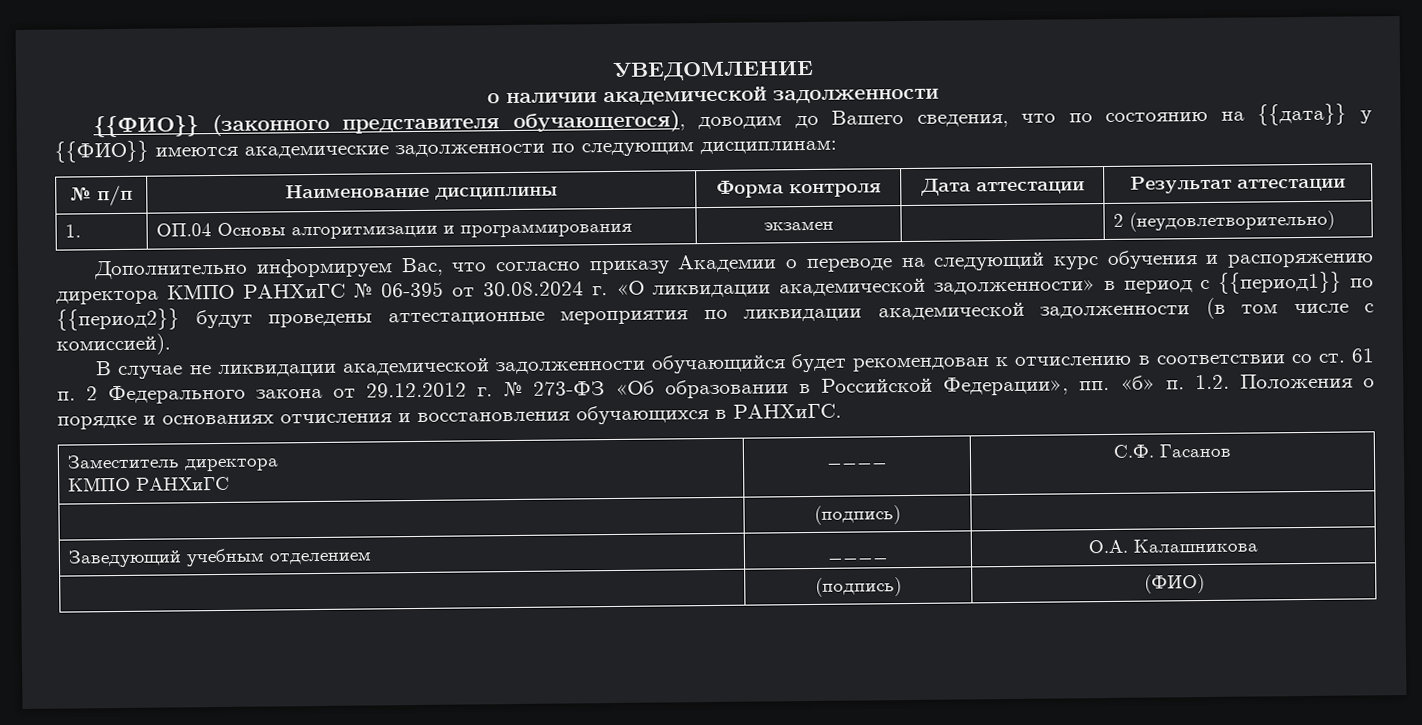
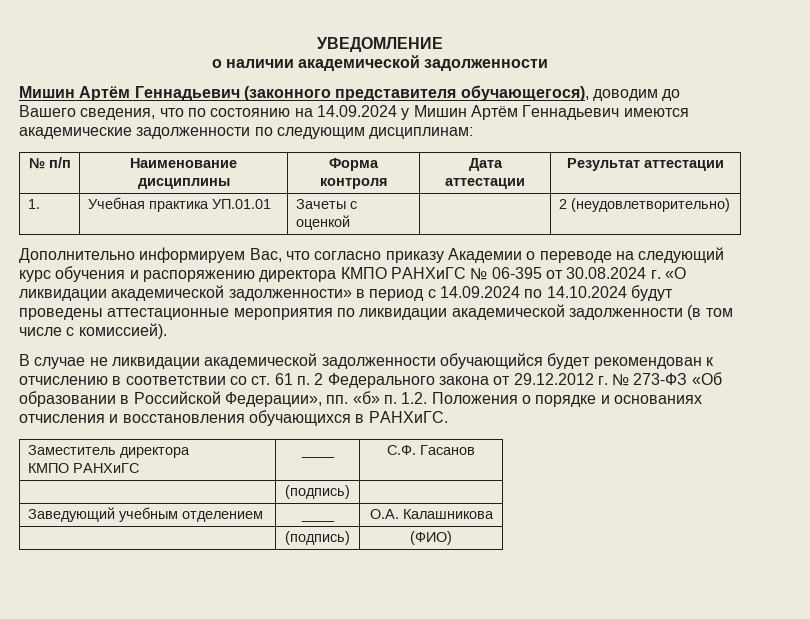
[93,115,200,138] {{ФИО}} -> [19,86,240,101] Мишин Артём Геннадьевич
[1257,103,1372,126] [54,140,149,163] {{дата}} у {{ФИО}} -> [316,105,620,120] 14.09.2024 у Мишин Артём Геннадьевич
[156,222,633,240] [763,220,834,231] ОП.04 Основы алгоритмизации и программирования | экзамен -> [88,197,272,212] [296,199,358,209] [296,215,351,230] Учебная практика УП.01.01 | Зачеты с оценкой
[1218,271,1374,294] [56,308,180,331] {{период1}} по {{период2}} -> [439,286,627,298] 14.09.2024 по 14.10.2024

